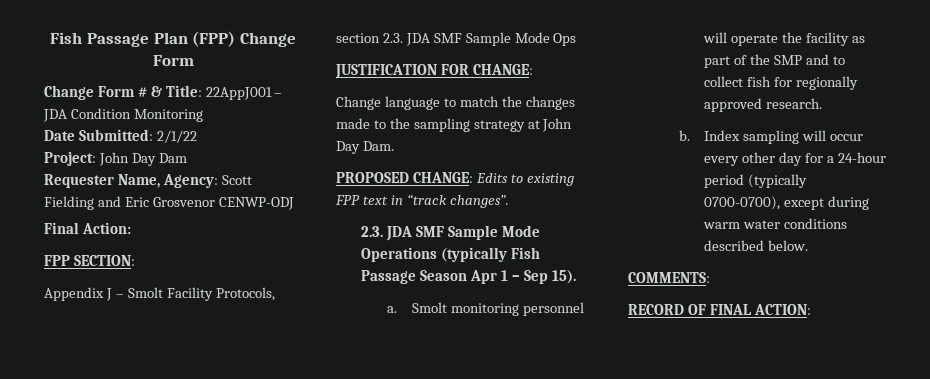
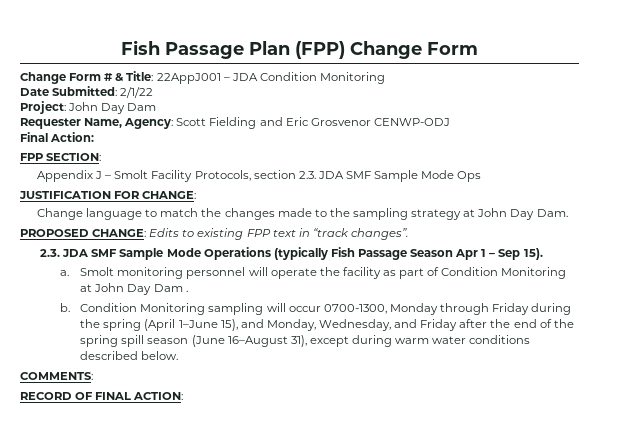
[750,54,845,65] [704,76,859,90] [704,98,823,112] the SMP and to collect fish for regionally approved research. -> [441,267,567,279] [80,283,188,295] Condition Monitoring at John Day Dam .
[704,130,741,141] Index -> [80,303,206,315] Condition Monitoring
[704,152,886,166] [704,174,808,188] [704,196,781,210] every other day for a 24-hour period (typically 0700-0700), -> [323,303,572,315] [80,319,574,331] [80,335,307,347] 0700-1300, Monday through Friday during the spring (April 1–June 15), and Monday, Wednesday, and Friday after the end of the spring spill season (June 16–August 31),

